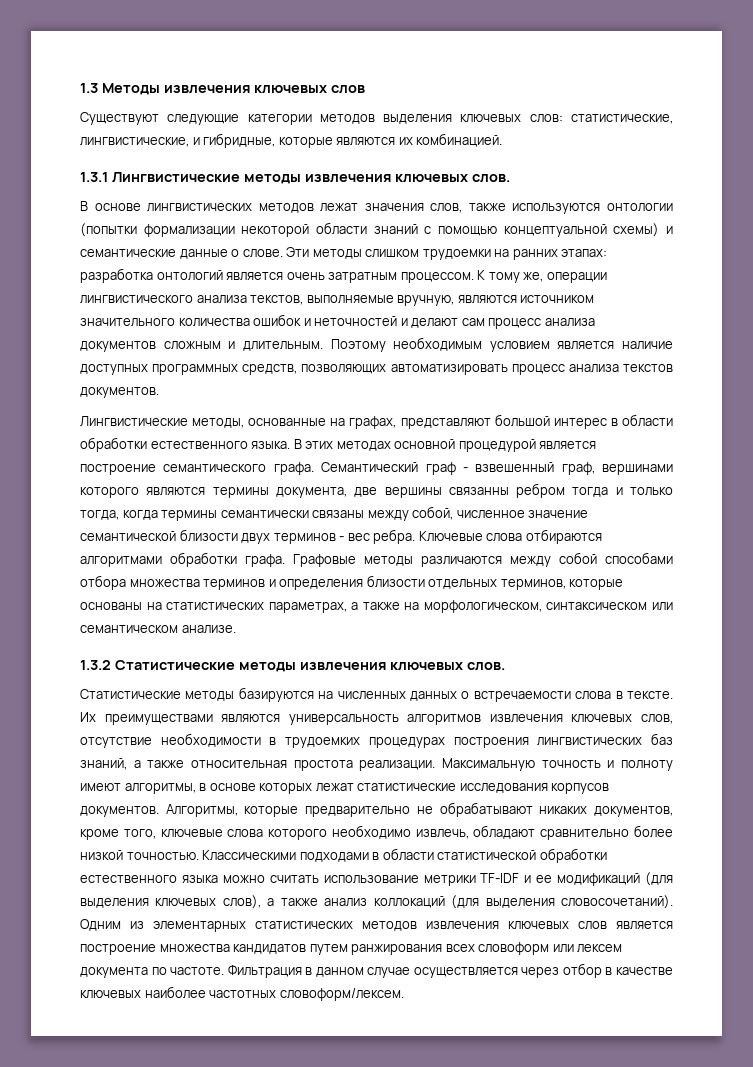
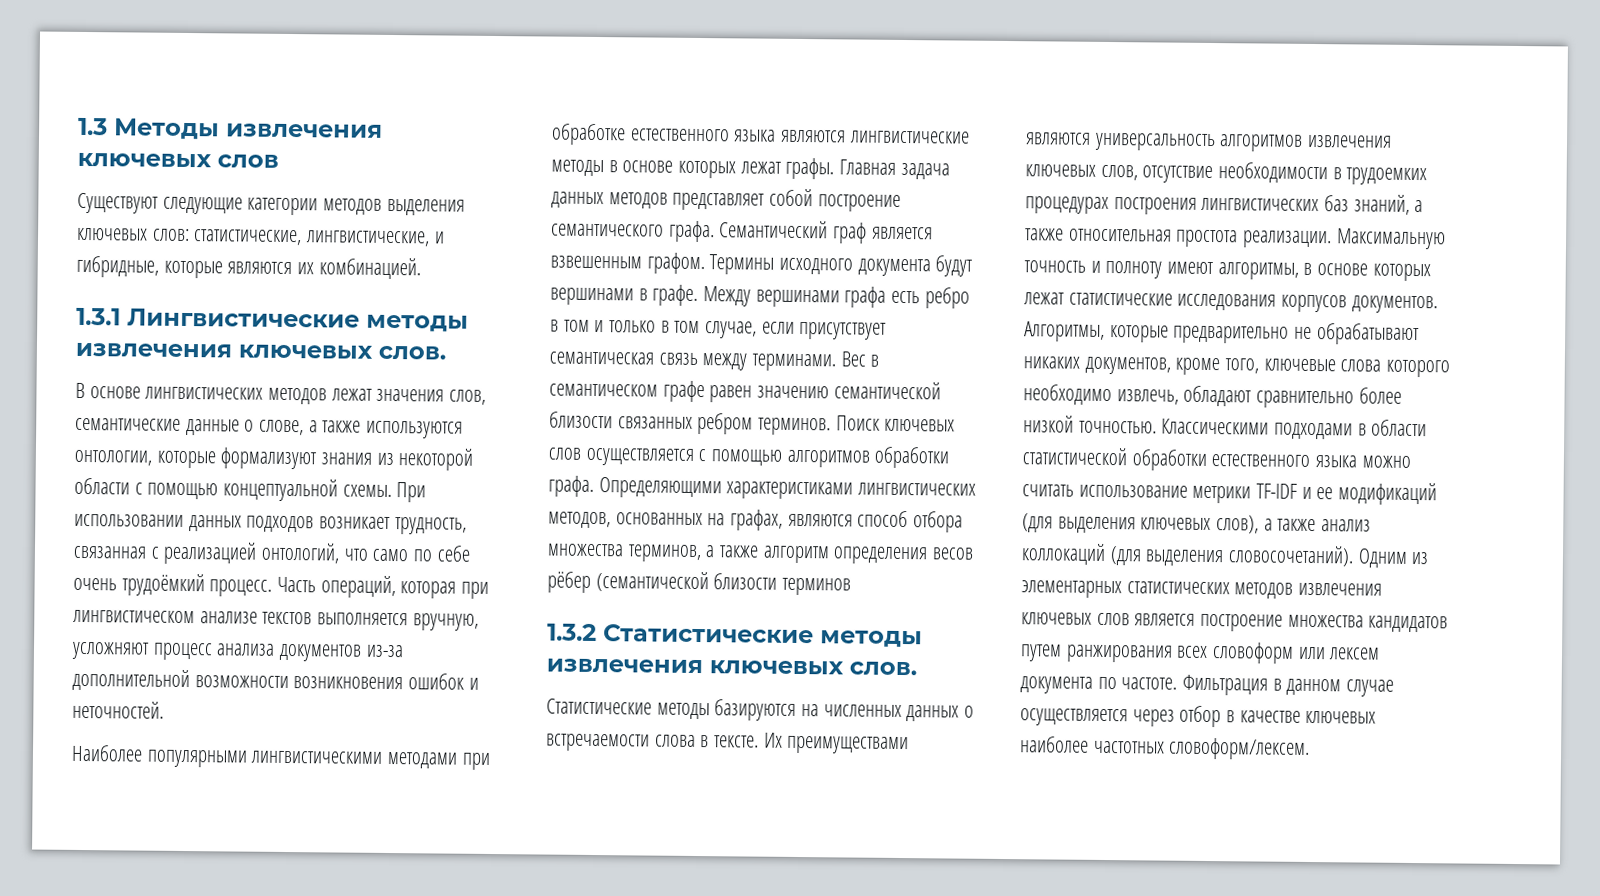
[468,203,673,214] [80,223,235,237] также используются онтологии (попытки формализации -> [75,417,464,439] [74,447,394,470] семантические данные о слове, а также используются онтологии, которые формализуют знания из
[373,224,418,234] знаний -> (130, 486) none
[613,223,673,237] [80,247,608,260] [80,268,607,283] [80,295,595,306] [80,314,595,329] [80,337,673,352] [80,364,673,375] [80,387,159,398] [80,414,673,429] [80,437,597,452] схемы) и семантические данные о слове. Эти методы слишком трудоемки на ранних этапах: разработка онтологий является очень затратным процессом. К тому же, операции лингвистического анализа текстов, выполняемые вручную, являются источником значительного количества ошибок и неточностей и делают сам процесс анализа документов сложным и длительным. Поэтому необходимым условием является наличие доступных программных средств, позволяющих автоматизировать процесс анализа текстов документов. // Лингвистические методы, основанные на графах, представляют большой интерес в области обработки естественного языка. В этих методах основной процедурой является -> [342,482,427,503] [74,513,467,535] [73,541,471,565] [73,573,490,599] [72,609,479,631] [71,641,404,662] [72,668,479,692] [72,700,164,719] [71,744,491,770] [551,123,970,146] [551,157,950,180] [551,188,814,211] схемы. При использовании данных подходов возникает трудность, связанная с реализацией онтологий, что само по себе очень трудоёмкий процесс. Часть операций, которая при лингвистическом анализе текстов выполняется вручную, усложняют процесс анализа документов из-за дополнительной возможности возникновения ошибок и неточностей. // Наиболее популярными лингвистическими методами при обработке естественного языка являются лингвистические методы в основе которых лежат графы. Главная задача данных методов представляет собой
[462,462,673,475] [80,483,673,498] [80,506,589,521] [80,529,602,544] [80,552,673,567] [80,575,624,590] [80,600,673,613] [80,625,236,634] - взвешенный граф, вершинами которого являются термины документа, две вершины связанны ребром тогда и только тогда, когда термины семантически связаны между собой, численное значение семантической близости двух терминов - вес ребра. Ключевые слова отбираются алгоритмами обработки графа. Графовые методы различаются между собой способами отбора множества терминов и определения близости отдельных терминов, которые основаны на статистических параметрах, а также на морфологическом, синтаксическом или семантическом анализе. -> [871,226,933,240] [550,252,974,277] [550,284,970,309] [550,319,888,340] [549,351,880,372] [549,380,941,403] [549,411,956,436] [548,446,951,469] [548,475,977,500] [548,509,964,533] [547,543,975,565] [547,571,852,596] является взвешенным графом. Термины исходного документа будут вершинами в графе. Между вершинами графа есть ребро в том и только в том случае, если присутствует семантическая связь между терминами. Вес в семантическом графе равен значению семантической близости связанных ребром терминов. Поиск ключевых слов осуществляется с помощью алгоритмов обработки графа. Определяющими характеристиками лингвистических методов, основанных на графах, являются способ отбора множества терминов, а также алгоритм определения весов рёбер (семантической близости терминов

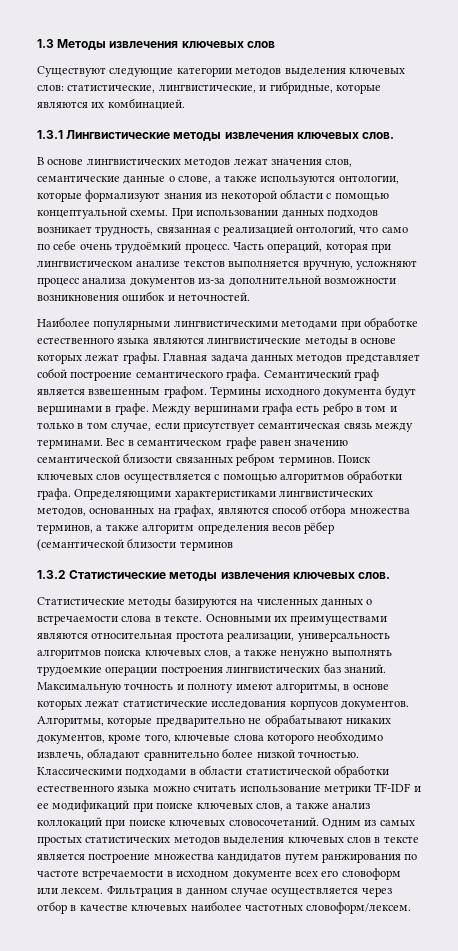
[763,732,910,755] [1025,132,1091,145] Их преимуществами являются -> [205,614,388,625] [37,632,295,642] Основными их преимуществами являются относительная простота реализации,
[1307,134,1393,148] [1025,162,1428,186] [1025,194,1424,215] [1025,228,1333,249] извлечения ключевых слов, отсутствие необходимости в трудоемких процедурах построения лингвистических баз знаний, а также относительная простота реализации. -> [104,649,392,659] [37,663,386,676] поиска ключевых слов, а также ненужно выполнять трудоемкие операции построения лингвистических баз знаний.
[1022,513,1372,534] [1021,543,1430,568] [1021,580,1122,599] (для выделения ключевых слов), а также анализ коллокаций (для выделения словосочетаний). Одним из элементарных -> [132,802,370,812] [37,817,415,829] [37,836,82,846] при поиске ключевых слов, а также анализ коллокаций при поиске ключевых словосочетаний. Одним из самых простых
[1298,582,1383,596] [1021,612,1130,626] извлечения ключевых слов -> [223,836,419,845] выделения ключевых слов в тексте
[1176,642,1381,664] [1020,676,1178,694] всех словоформ или лексем документа по частоте. -> [404,854,418,860] [37,868,401,880] [37,888,104,894] по частоте встречаемости в исходном документе всех его словоформ или лексем.

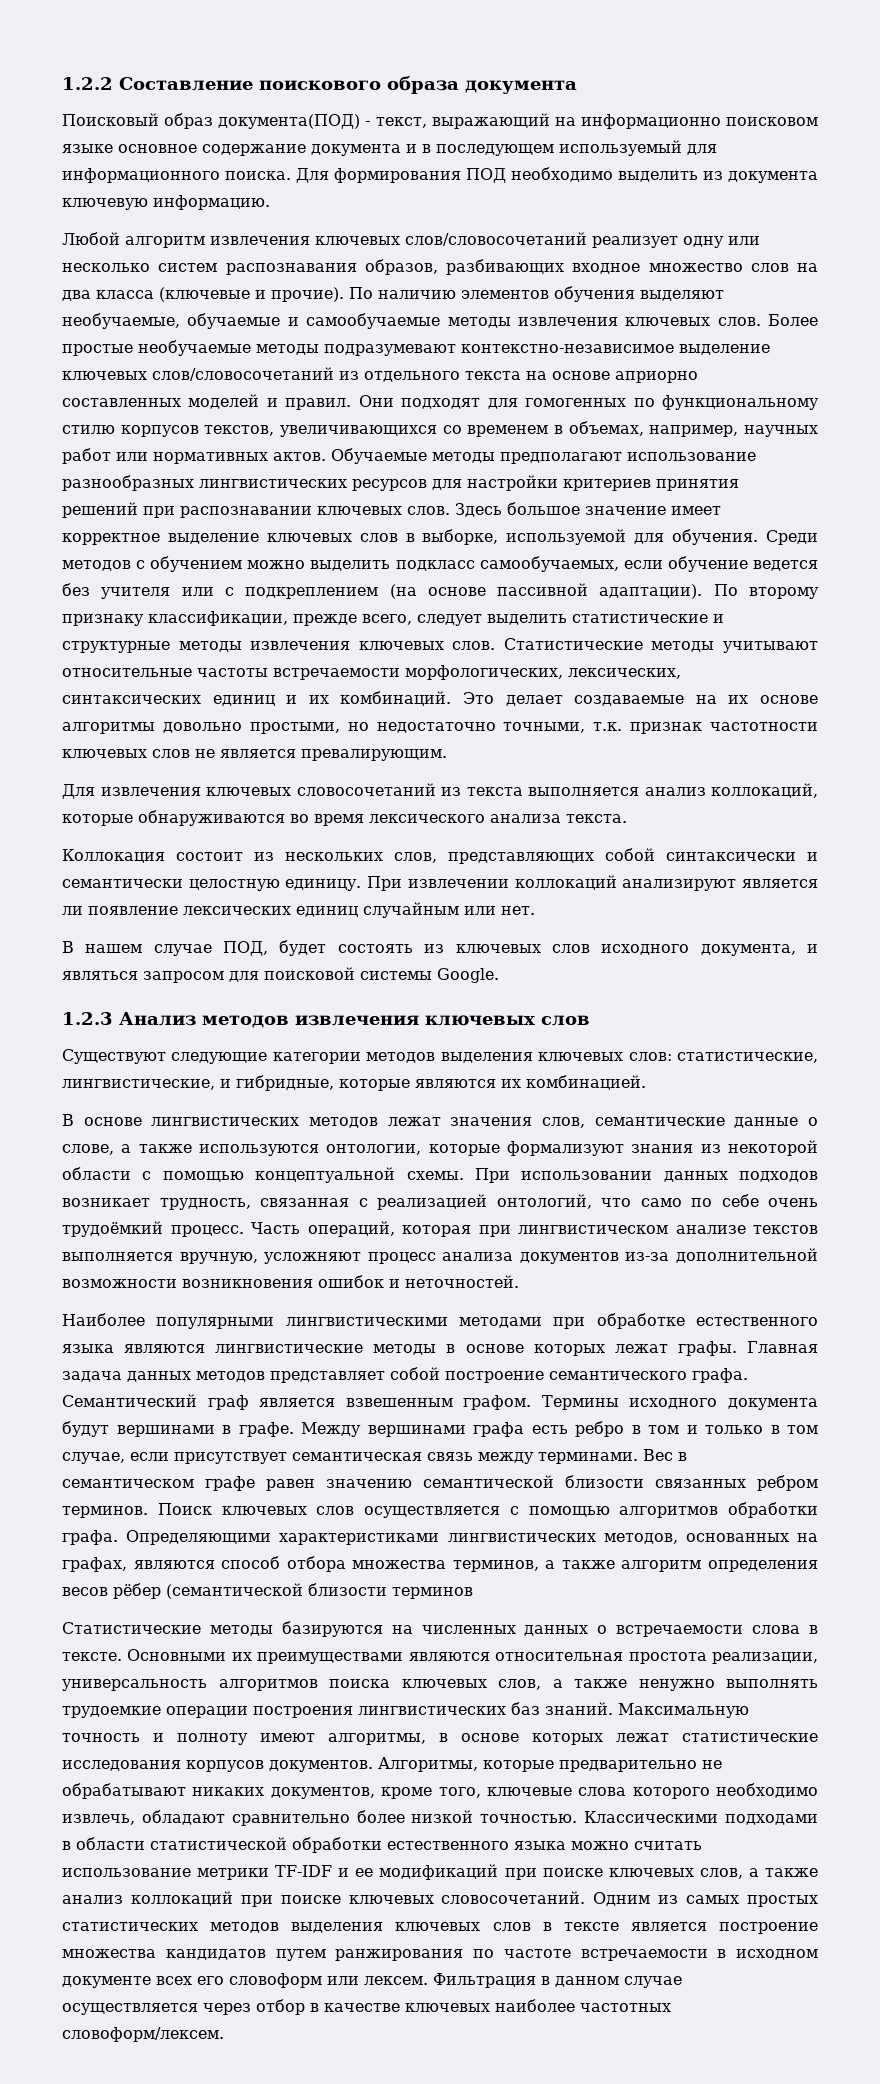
[37,39,107,50] 1.3 Методы -> [62,76,577,94] [62,113,818,129] [62,140,717,156] [62,167,818,183] [62,195,270,210] [62,232,760,248] [62,259,818,275] [62,286,724,302] [62,313,818,329] [62,340,770,356] [62,367,698,383] [62,394,820,410] [62,421,818,437] [62,448,756,464] [62,475,739,491] [62,502,721,518] [62,529,819,545] [62,556,818,572] [62,583,819,599] [62,611,724,626] [62,638,818,653] [62,665,681,680] [62,691,819,706] [62,722,818,734] [62,749,447,761] [62,783,818,799] [62,810,627,826] [62,848,818,864] [62,875,818,891] [62,902,535,918] [62,940,819,956] [62,967,499,983] [62,1012,289,1028] 1.2.2 Составление поискового образа документа // Поисковый образ документа(ПОД) - текст, выражающий на информационно поисковом языке основное содержание документа и в последующем используемый для информационного поиска. Для формирования ПОД необходимо выделить из документа ключевую информацию. // Любой алгоритм извлечения ключевых слов/словосочетаний реализует одну или несколько систем распознавания образов, разбивающих входное множество слов на два класса (ключевые и прочие). По наличию элементов обучения выделяют необучаемые, обучаемые и самообучаемые методы извлечения ключевых слов. Более простые необучаемые методы подразумевают контекстно-независимое выделение ключевых слов/словосочетаний из отдельного текста на основе априорно составленных моделей и правил. Они подходят для гомогенных по функциональному стилю корпусов текстов, увеличивающихся со временем в объемах, например, научных работ или нормативных актов. Обучаемые методы предполагают использование разнообразных лингвистических ресурсов для настройки критериев принятия решений при распознавании ключевых слов. Здесь большое значение имеет корректное выделение ключевых слов в выборке, используемой для обучения. Среди методов с обучением можно выделить подкласс самообучаемых, если обучение ведется без учителя или с подкреплением (на основе пассивной адаптации). По второму признаку классификации, прежде всего, следует выделить статистические и структурные методы извлечения ключевых слов. Статистические методы учитывают относительные частоты встречаемости морфологических, лексических, синтаксических единиц и их комбинаций. Это делает создаваемые на их основе алгоритмы довольно простыми, но недостаточно точными, т.к. признак частотности ключевых слов не является превалирующим. // Для извлечения ключевых словосочетаний из текста выполняется анализ коллокаций, которые обнаруживаются во время лексического анализа текста. // Коллокация состоит из нескольких слов, представляющих собой синтаксически и семантически целостную единицу. При извлечении коллокаций анализируют является ли появление лексических единиц случайным или нет. // В нашем случае ПОД, будет состоять из ключевых слов исходного документа, и являться запросом для поисковой системы Google. // 1.2.3 Анализ методов
[37,130,395,141] // 1.3.1 Лингвистические методы извлечения ключевых слов. -> (646, 1082) none
[37,570,391,581] // 1.3.2 Статистические методы извлечения ключевых слов. -> (473, 1593) none

